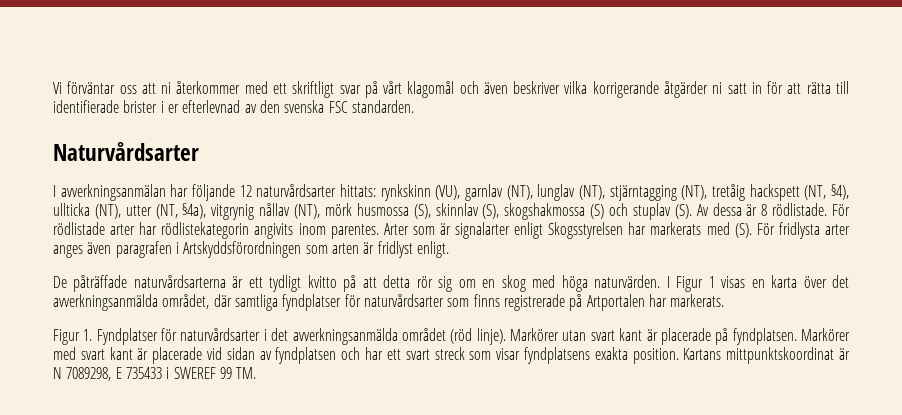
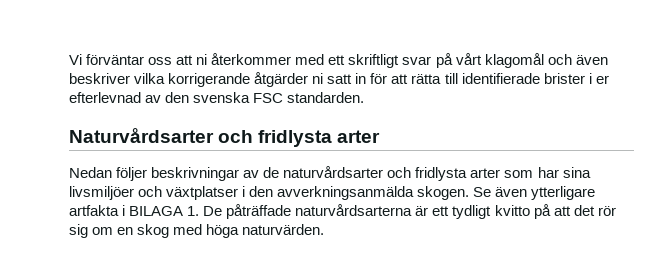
[53,184,849,201] [53,203,850,220] [53,222,850,239] [53,241,449,258] // I avverkningsanmälan har följande 12 naturvårdsarter hittats: rynkskinn (VU), garnlav (NT), lunglav (NT), stjärntagging (NT), tretåig hackspett (NT, §4), ullticka (NT), utter (NT, §4a), vitgrynig nållav (NT), mörk husmossa (S), skinnlav (S), skogshakmossa (S) och stuplav (S). Av dessa är 8 rödlistade. För rödlistade arter har rödlistekategorin angivits inom parentes. Arter som är signalarter enligt Skogsstyrelsen har markerats med (S). För fridlysta arter anges även paragrafen i Artskyddsförordningen som arten är fridlyst enligt. // -> [218,130,381,147] [69,166,591,181] [69,186,596,200] [69,205,200,216] och fridlysta arter // Nedan följer beskrivningar av de naturvårdsarter och fridlysta arter som har sina livsmiljöer och växtplatser i den avverkningsanmälda skogen. Se även ytterligare artfakta i BILAGA 1.
[383,275,411,288] detta -> [573,205,595,216] det
[666,275,850,292] [53,294,725,311] [53,328,850,345] [53,347,850,364] [53,367,257,381] I Figur 1 visas en karta över det avverkningsanmälda området, där samtliga fyndplatser för naturvårdsarter som finns registrerade på Artportalen har markerats. // Figur 1. Fyndplatser för naturvårdsarter i det avverkningsanmälda området (röd linje). Markörer utan svart kant är placerade på fyndplatsen. Markörer med svart kant är placerade vid sidan av fyndplatsen och har ett svart streck som visar fyndplatsens exakta position. Kartans mittpunktskoordinat är N 7089298, E 735433 i SWEREF 99 TM. -> (325, 229) none

